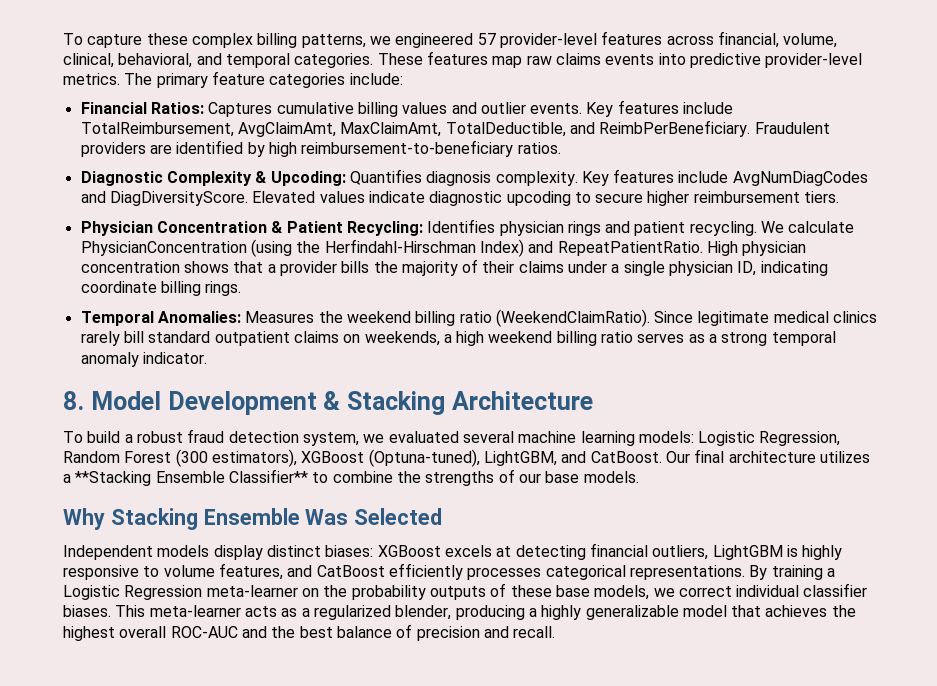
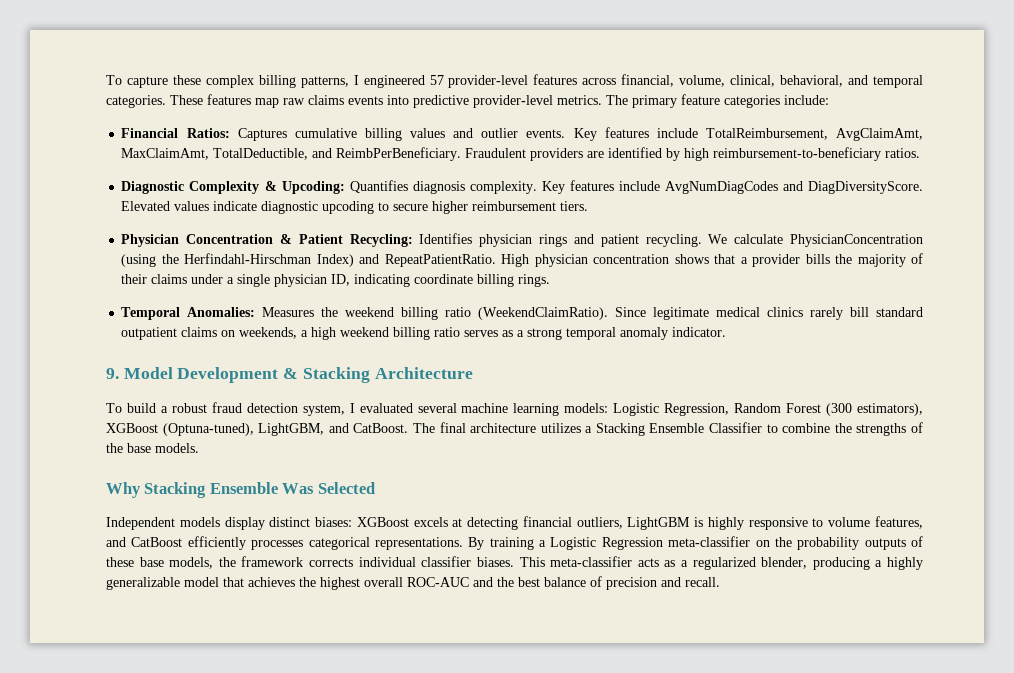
[369,36,391,45] we -> [353,75,359,85] I
[63,391,84,410] 8. -> [106,368,119,379] 9.
[363,434,385,443] we -> [349,403,355,413] I
[665,451,690,463] Our -> [412,423,435,433] The
[75,469,308,486] **Stacking Ensemble Classifier** -> [595,422,763,436] Stacking Ensemble Classifier
[518,473,541,483] our -> [106,443,123,453] the
[206,585,298,597] meta-learner -> [668,536,751,547] meta-classifier
[653,586,732,597] we correct -> [218,556,354,567] the framework corrects
[149,605,241,617] meta-learner -> [550,556,633,567] meta-classifier

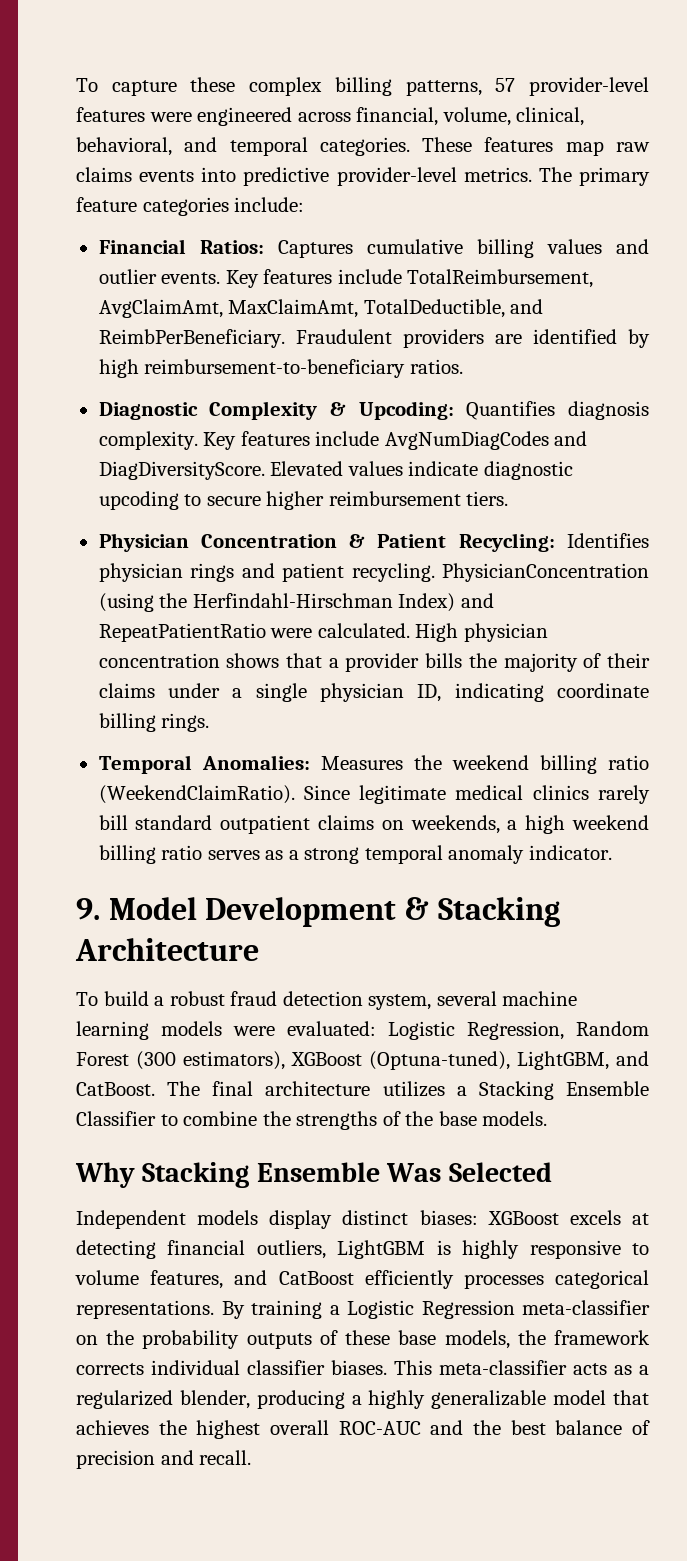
[353,75,425,88] I engineered -> (482, 88) none
(578, 79) none -> [149,107,293,126] were engineered
[708,234,784,244] We calculate -> (435, 572) none
[384,254,496,267] RepeatPatientRatio. -> [98,623,410,642] RepeatPatientRatio were calculated.
[349,403,413,413] I evaluated -> (432, 1002) none
[564,403,609,413] models: -> [161,1021,376,1036] models were evaluated:

